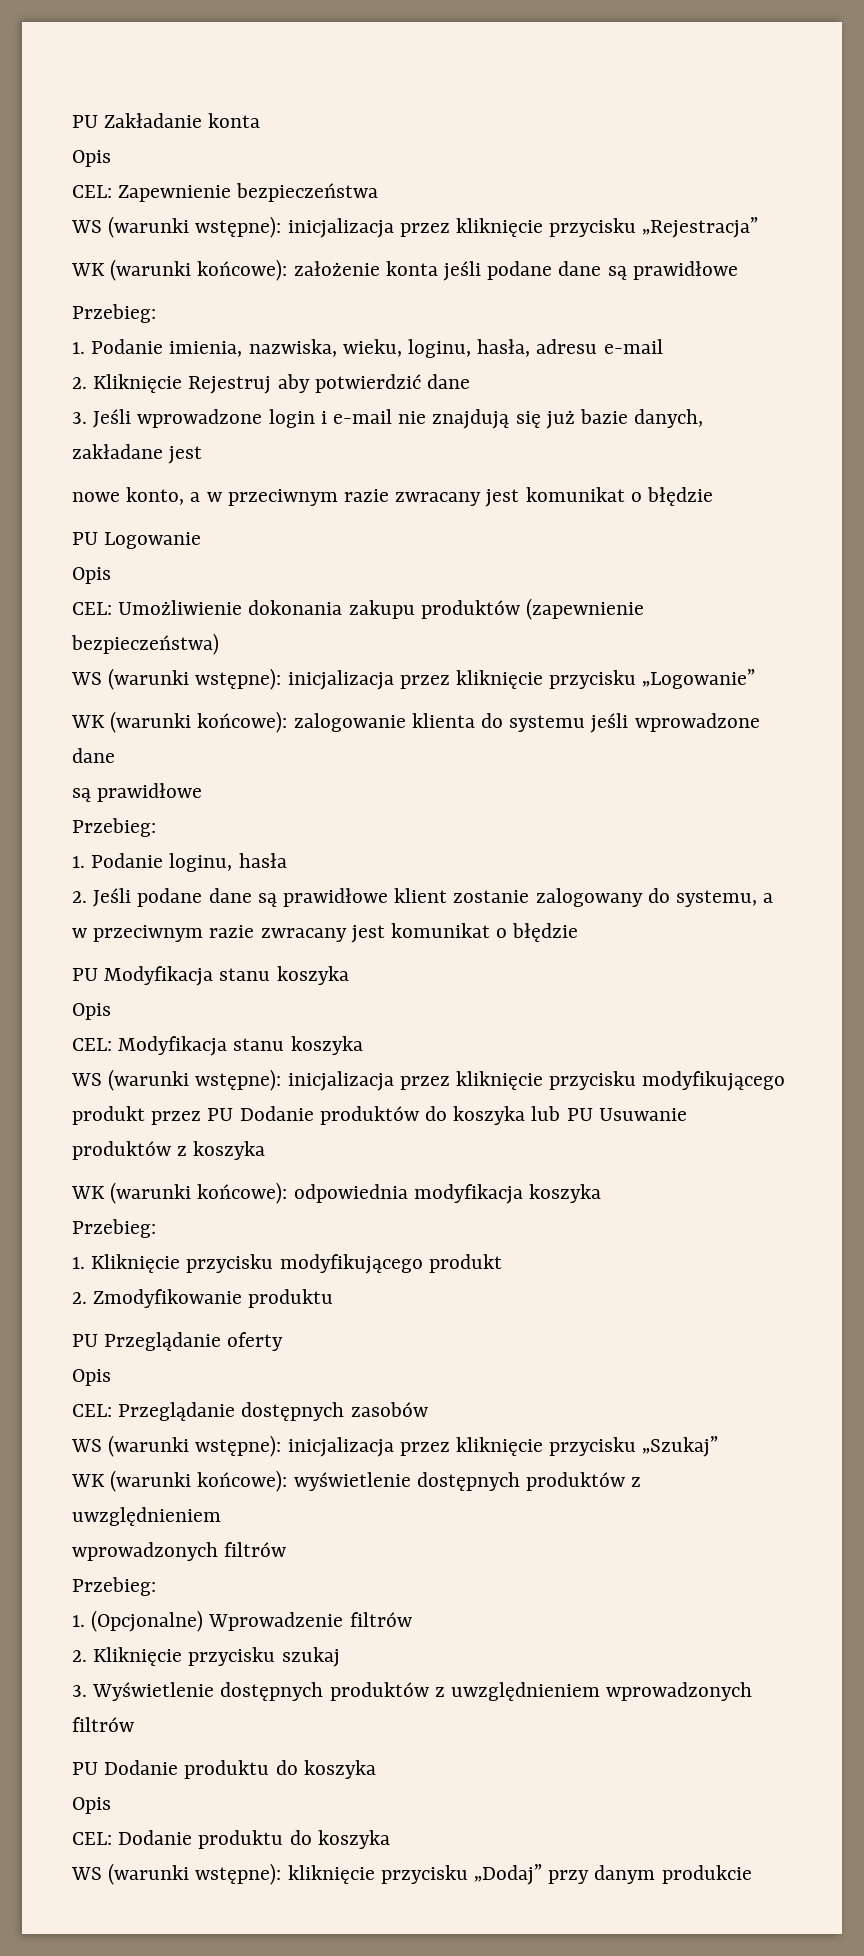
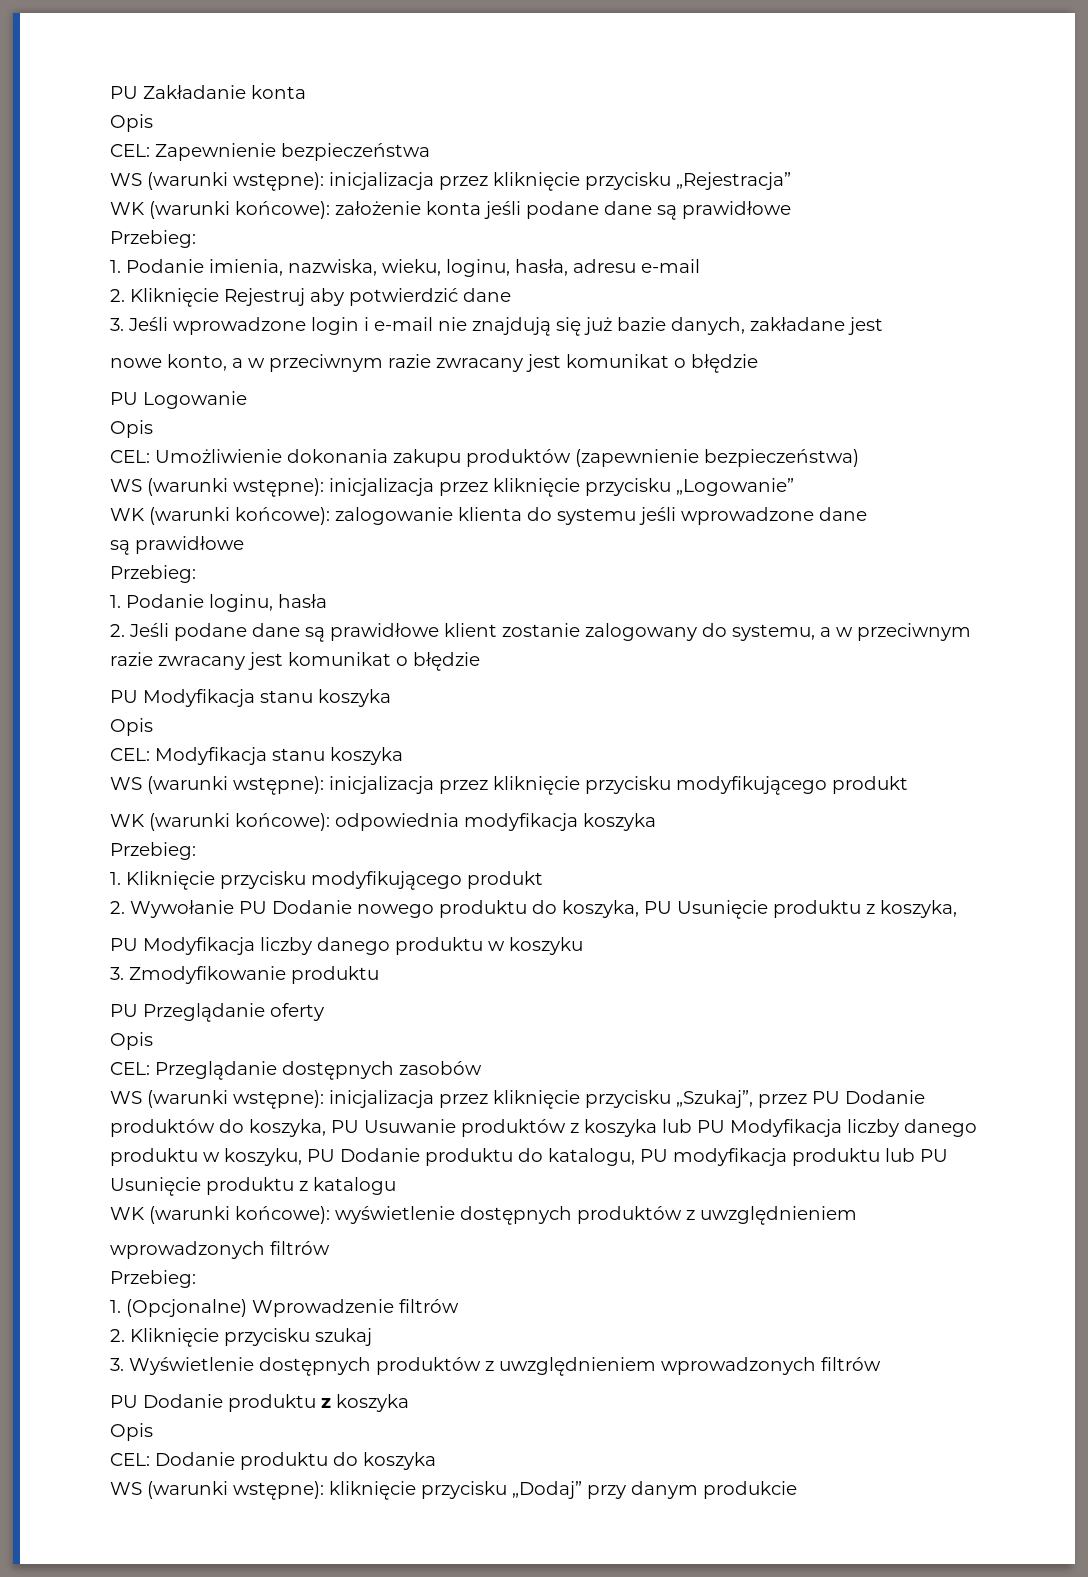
[151,1106,687,1125] [72,1141,266,1160] przez PU Dodanie produktów do koszyka lub PU Usuwanie produktów z koszyka -> (908, 785) none
(87, 1298) none -> [130,900,957,919] [110,937,583,955] [110,967,124,980] Wywołanie PU Dodanie nowego produktu do koszyka, PU Usunięcie produktu z koszyka, // PU Modyfikacja liczby danego produktu w koszyku // 3.
[642,1436,719,1457] „Szukaj” -> [676,1090,925,1108] [110,1119,977,1137] [110,1148,948,1166] [110,1177,396,1196] „Szukaj”, przez PU Dodanie produktów do koszyka, PU Usuwanie produktów z koszyka lub PU Modyfikacja liczby danego produktu w koszyku, PU Dodanie produktu do katalogu, PU modyfikacja produktu lub PU Usunięcie produktu z katalogu
[275,1760,298,1775] do -> [321,1398,331,1408] z

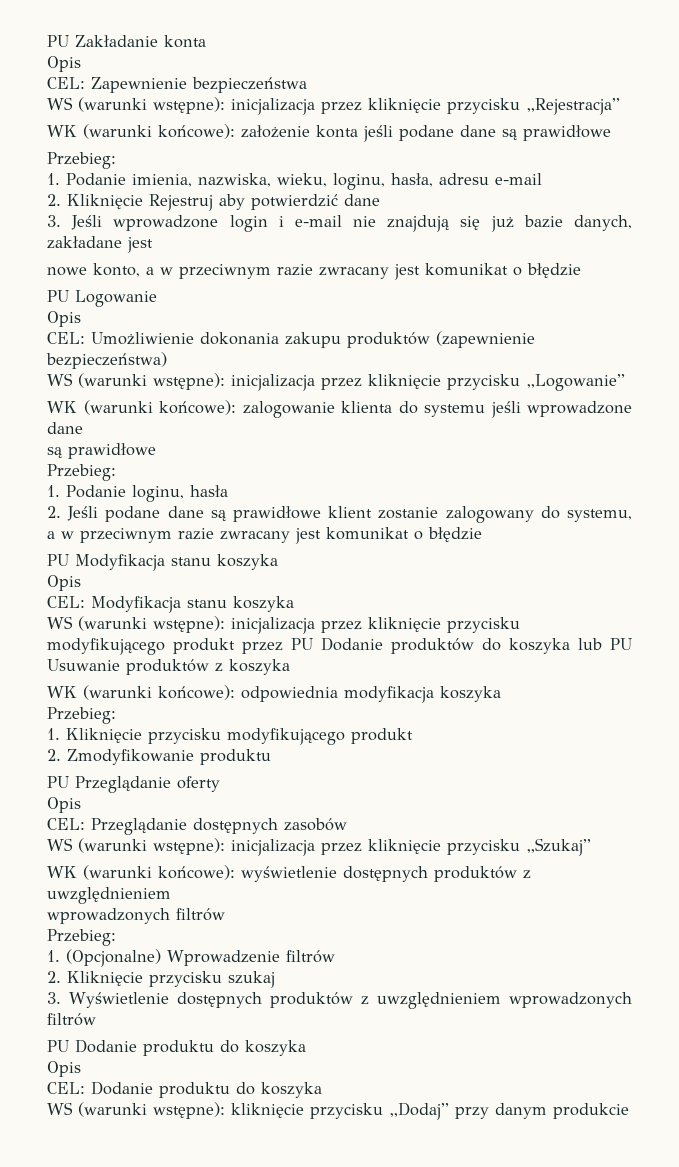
(908, 785) none -> [242,637,632,654] [47,659,290,675] przez PU Dodanie produktów do koszyka lub PU Usuwanie produktów z koszyka
[130,900,957,919] [110,937,583,955] [110,967,124,980] Wywołanie PU Dodanie nowego produktu do koszyka, PU Usunięcie produktu z koszyka, // PU Modyfikacja liczby danego produktu w koszyku // 3. -> (61, 755) none
[676,1090,925,1108] [110,1119,977,1137] [110,1148,948,1166] [110,1177,396,1196] „Szukaj”, przez PU Dodanie produktów do koszyka, PU Usuwanie produktów z koszyka lub PU Modyfikacja liczby danego produktu w koszyku, PU Dodanie produktu do katalogu, PU modyfikacja produktu lub PU Usunięcie produktu z katalogu -> [526,838,591,856] „Szukaj”
[321,1398,331,1408] z -> [220,1040,239,1053] do

